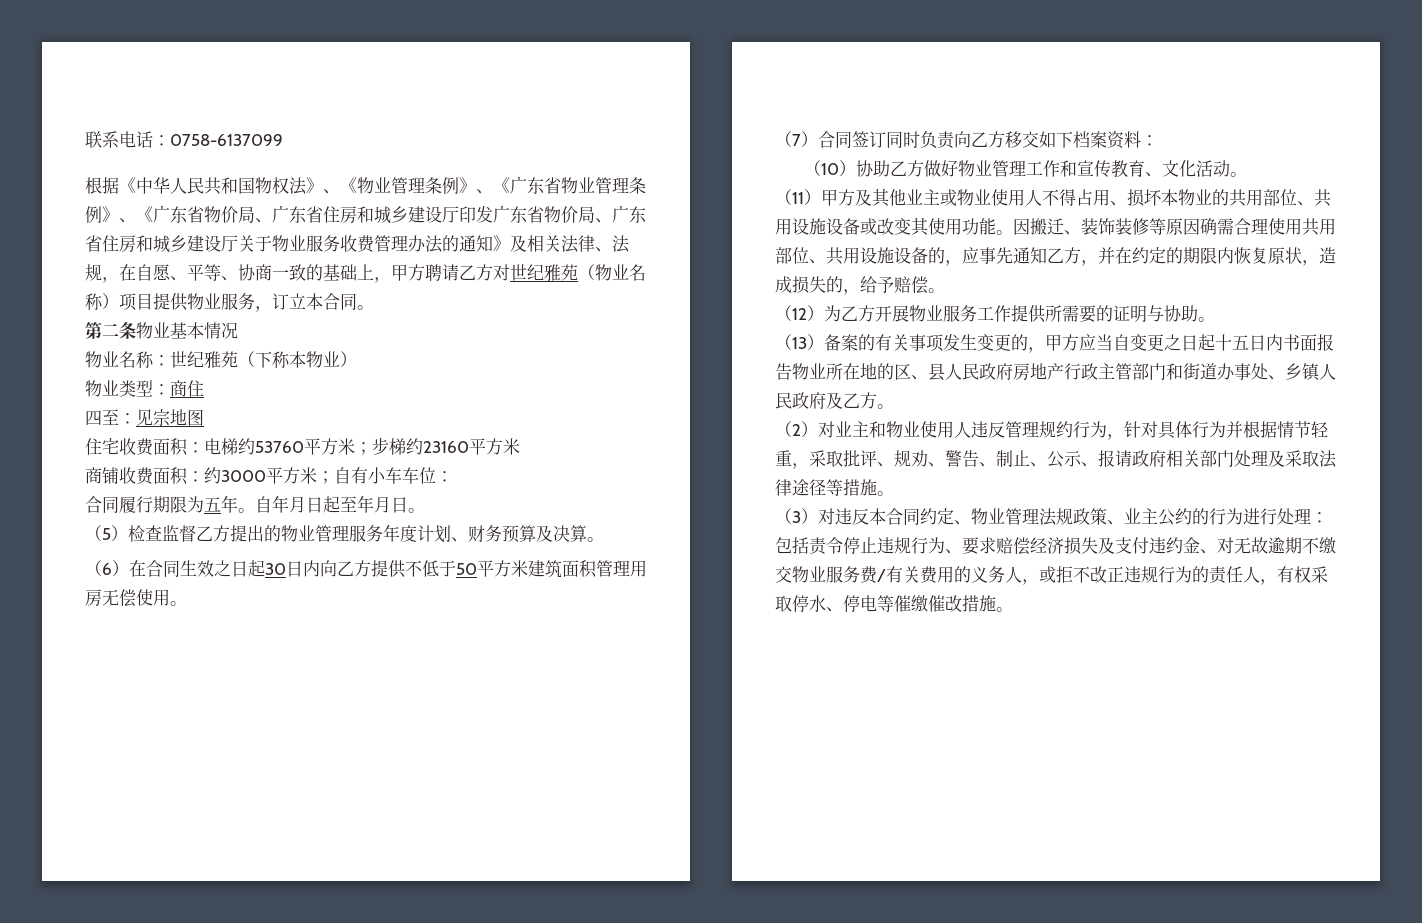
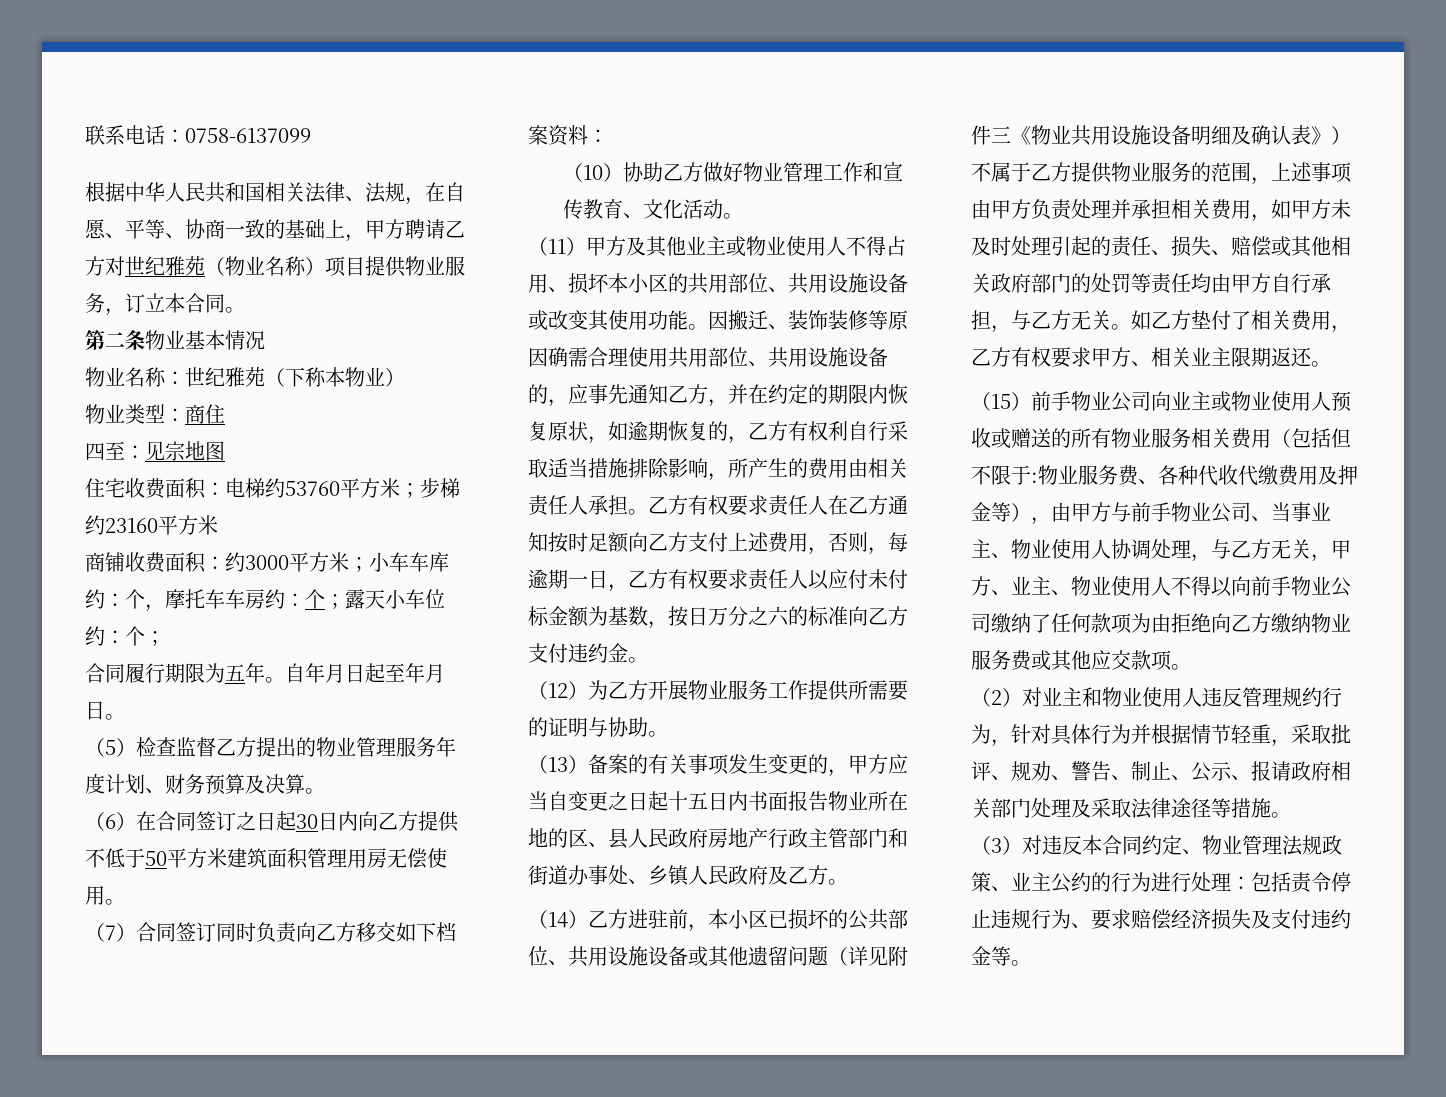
[119,177,136,193] 《 -> (125, 192) none
[255,176,646,195] [85,205,646,224] [85,235,527,253] 物权法》、《物业管理条例》、《广东省物业管理条例》、《广东省物价局、广东省住房和城乡建设厅印发广东省物价局、广东省住房和城乡建设厅关于物业服务收费管理办法的通知》及 -> (265, 192) none
[334,467,453,484] 自有小车车位： -> [369,552,449,572] [85,589,445,612] [85,626,165,646] 小车车库约：个，摩托车车房约：个；露天小车位约：个；
[180,560,214,577] 生效 -> [196,811,236,831] 签订
[1178,189,1212,206] 物业 -> [628,273,668,293] 小区
[1319,247,1336,264] [775,276,928,295] 造成损失的，给予赔偿 -> [608,421,908,444] [528,458,908,481] [528,495,908,516] [528,532,908,555] [528,569,908,592] [528,606,908,629] [528,643,628,663] 如逾期恢复的，乙方有权利自行采取适当措施排除影响，所产生的费用由相关责任人承担。乙方有权要求责任人在乙方通知按时足额向乙方支付上述费用，否则，每逾期一日，乙方有权要求责任人以应付未付标金额为基数，按日万分之六的标准向乙方支付违约金
(894, 406) none -> [528,909,908,932] [528,946,908,967] [971,125,1351,146] [971,162,1352,185] [971,199,1351,222] [971,236,1351,257] [971,273,1331,294] [971,310,1351,333] [971,347,1331,368] [971,391,1351,412] [971,428,1351,449] [971,465,1358,486] [971,502,1331,525] [971,539,1351,562] [971,576,1351,597] [971,613,1351,634] [971,650,1191,671] // （14）乙方进驻前，本小区已损坏的公共部位、共用设施设备或其他遗留问题（详见附件三《物业共用设施设备明细及确认表》）不属于乙方提供物业服务的范围，上述事项由甲方负责处理并承担相关费用，如甲方未及时处理引起的责任、损失、赔偿或其他相关政府部门的处罚等责任均由甲方自行承担，与乙方无关。如乙方垫付了相关费用，乙方有权要求甲方、相关业主限期返还。 // （15）前手物业公司向业主或物业使用人预收或赠送的所有物业服务相关费用（包括但不限于:物业服务费、各种代收代缴费用及押金等），由甲方与前手物业公司、当事业主、物业使用人协调处理，与乙方无关，甲方、业主、物业使用人不得以向前手物业公司缴纳了任何款项为由拒绝向乙方缴纳物业服务费或其他应交款项。
[1200,537,1336,554] [775,566,1328,585] [775,595,996,612] 、对无故逾期不缴交物业服务费/有关费用的义务人，或拒不改正违规行为的责任人，有权采取停水、停电等催缴催改措施 -> [991,946,1011,966] 等

